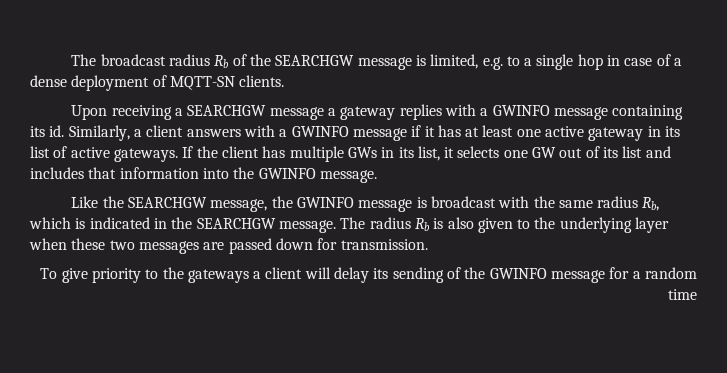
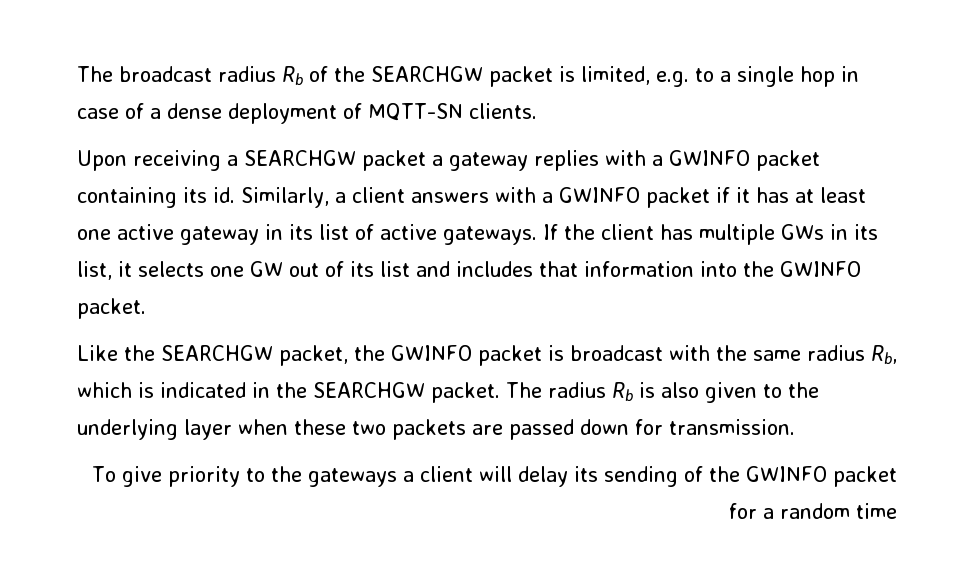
[357,57,412,70] message -> [489,66,553,87] packet
[269,107,324,120] message -> [362,150,426,171] packet
[553,107,608,120] message -> [756,150,820,171] packet
[352,128,407,141] message -> [646,187,710,208] packet
[319,170,377,183] message. -> [77,298,146,319] packet.
[210,196,413,212] message, the GWINFO message -> [279,345,542,366] packet, the GWINFO packet
[278,220,336,233] message. -> [431,382,500,403] packet.
[138,241,199,254] messages -> [392,419,466,440] packets
[551,270,606,283] message -> [833,466,897,487] packet

